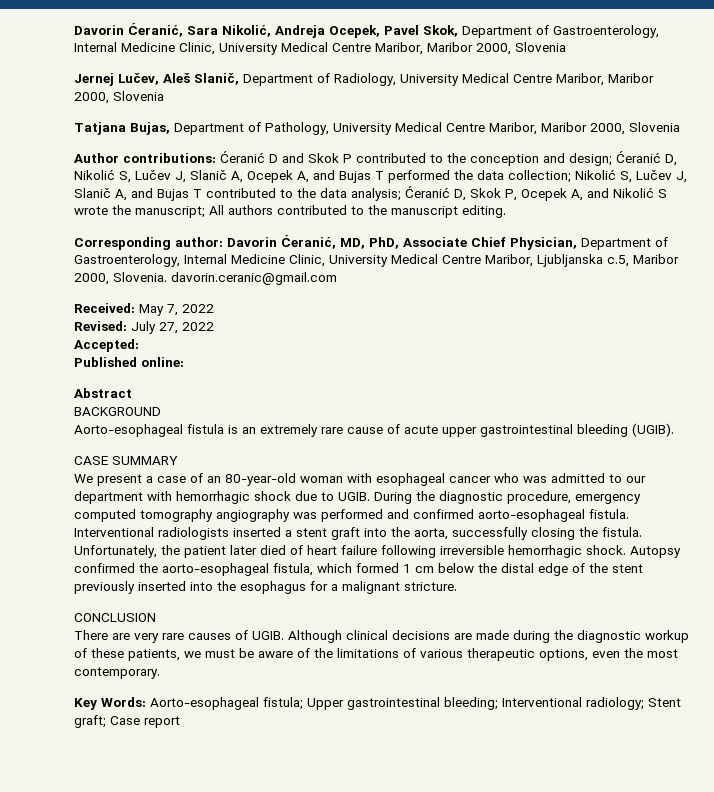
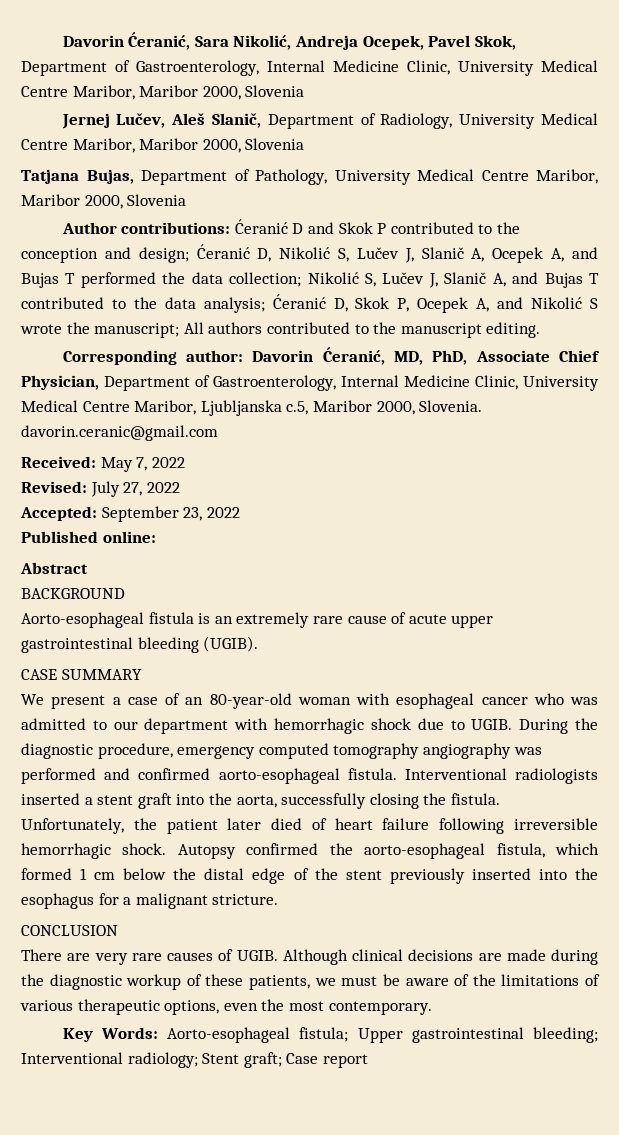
(139, 345) none -> [101,506,240,522] September 23, 2022

